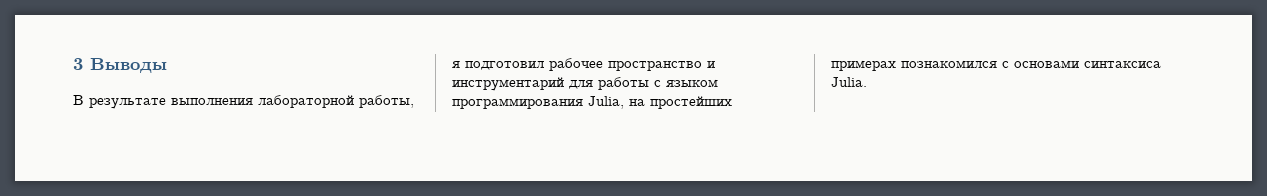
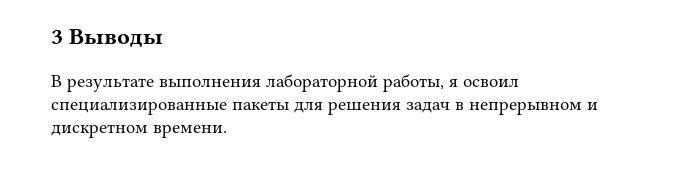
[465,58,715,71] [452,77,718,91] [452,96,732,109] [831,60,1161,71] [831,77,867,87] подготовил рабочее пространство и инструментарий для работы с языком программирования Julia, на простейших примерах познакомился с основами синтаксиса Julia. -> [463,78,519,87] [51,101,598,115] [51,124,227,138] освоил специализированные пакеты для решения задач в непрерывном и дискретном времени.

